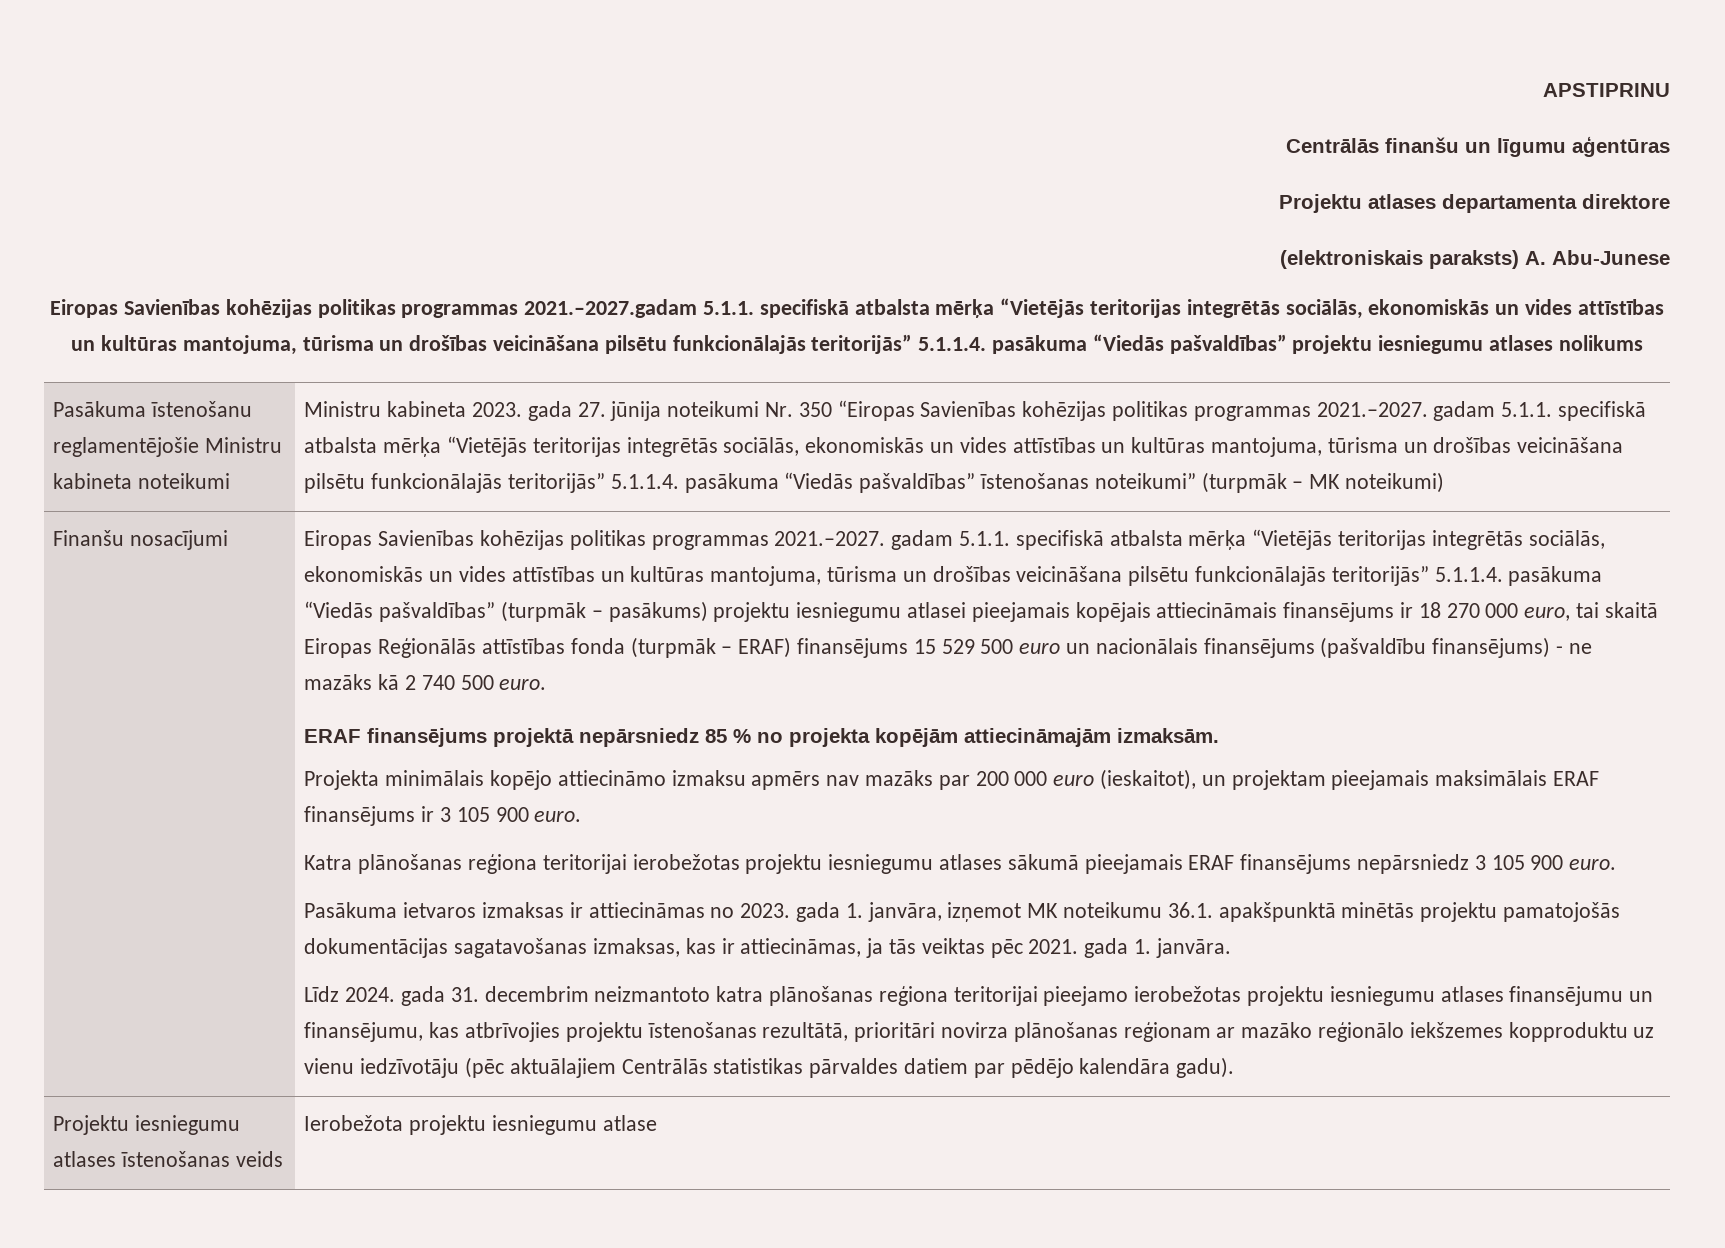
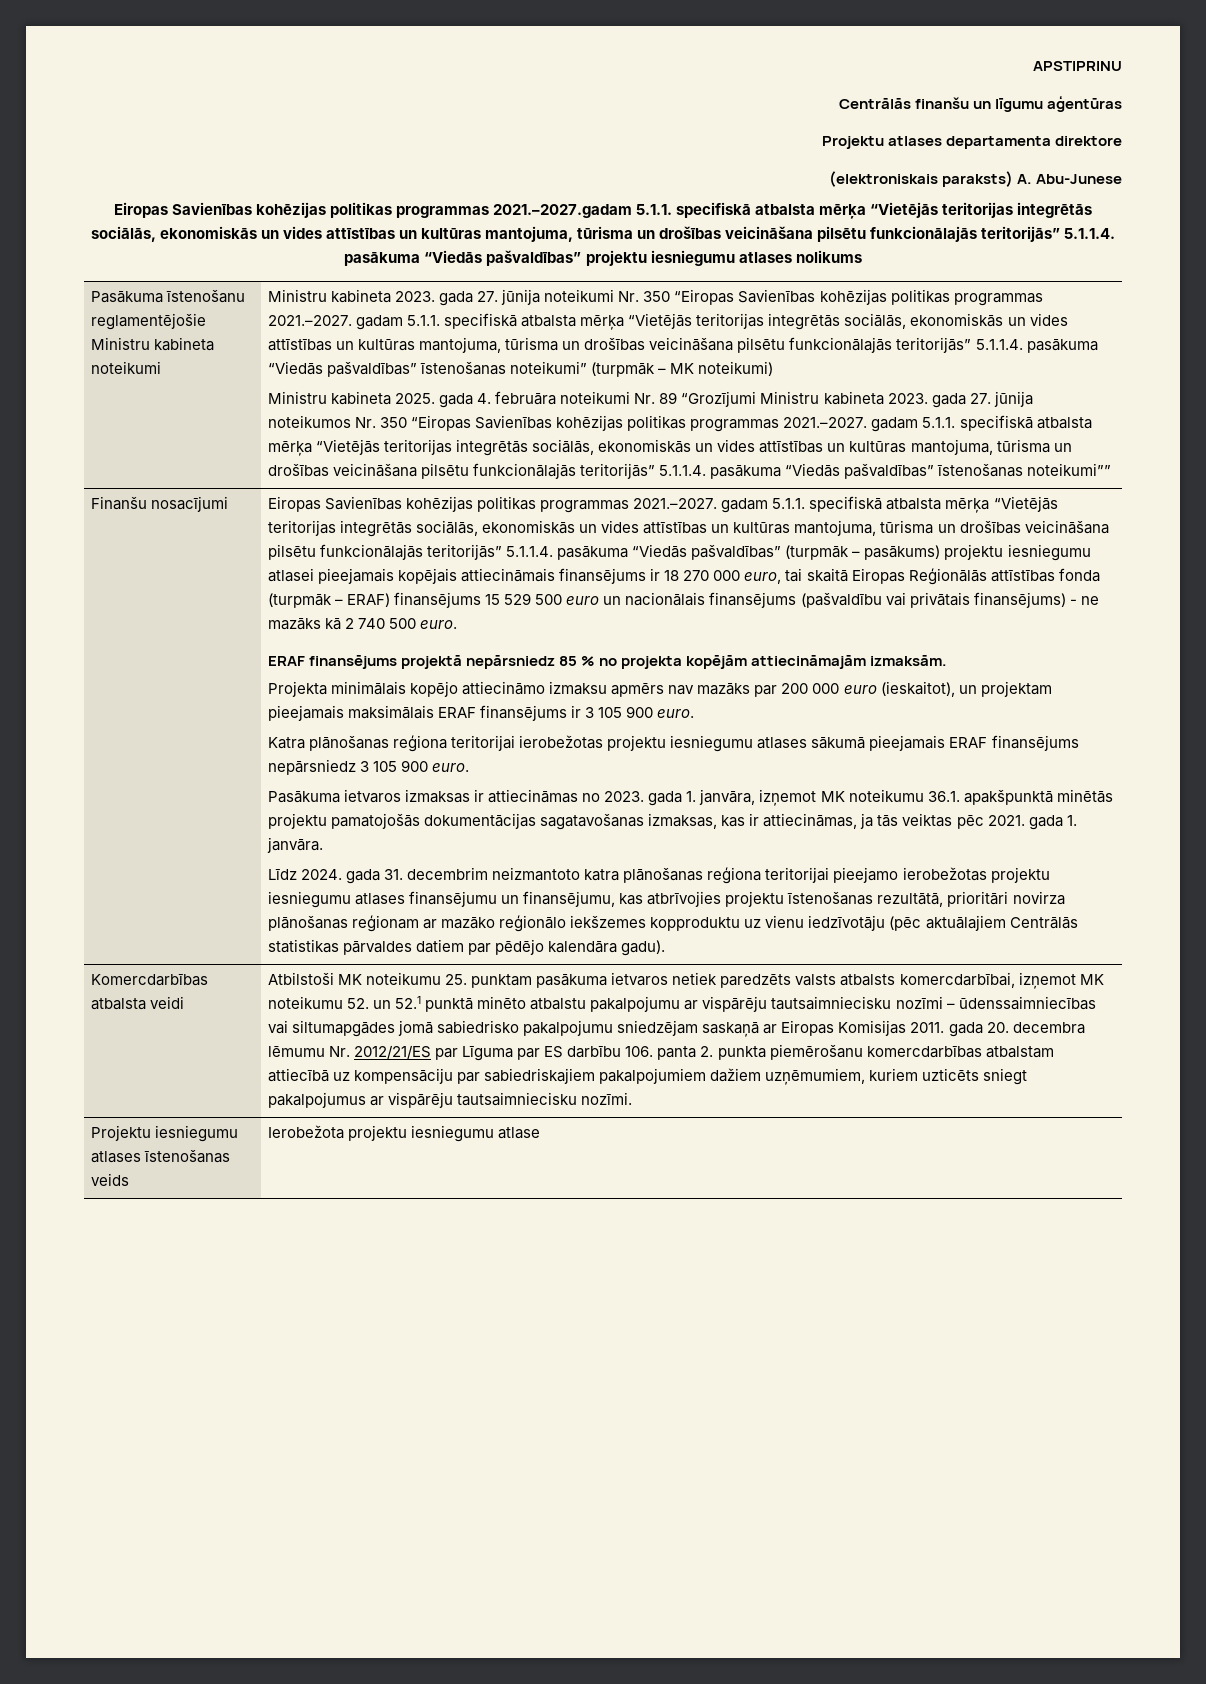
(1445, 482) none -> [267,391,1033,408] [267,415,1092,432] [267,439,1072,456] [267,463,1112,479] // Ministru kabineta 2025. gada 4. februāra noteikumi Nr. 89 “Grozījumi Ministru kabineta 2023. gada 27. jūnija noteikumos Nr. 350 “Eiropas Savienības kohēzijas politikas programmas 2021.–2027. gadam 5.1.1. specifiskā atbalsta mērķa “Vietējās teritorijas integrētās sociālās, ekonomiskās un vides attīstības un kultūras mantojuma, tūrisma un drošības veicināšana pilsētu funkcionālajās teritorijās” 5.1.1.4. pasākuma “Viedās pašvaldības” īstenošanas noteikumi””
(1427, 647) none -> [885,592,970,608] vai privātais
(1235, 1067) none -> [90,974,208,986] [90,996,185,1010] [267,972,1104,989] [267,996,1096,1012] [267,1020,1085,1037] [267,1044,1054,1061] [267,1068,1028,1085] [267,1092,633,1108] // Komercdarbības atbalsta veidi | Atbilstoši MK noteikumu 25. punktam pasākuma ietvaros netiek paredzēts valsts atbalsts komercdarbībai, izņemot MK noteikumu 52. un 52.1 punktā minēto atbalstu pakalpojumu ar vispārēju tautsaimniecisku nozīmi – ūdenssaimniecības vai siltumapgādes jomā sabiedrisko pakalpojumu sniedzējam saskaņā ar Eiropas Komisijas 2011. gada 20. decembra lēmumu Nr. 2012/21/ES par Līguma par ES darbību 106. panta 2. punkta piemērošanu komercdarbības atbalstam attiecībā uz kompensāciju par sabiedriskajiem pakalpojumiem dažiem uzņēmumiem, kuriem uzticēts sniegt pakalpojumus ar vispārēju tautsaimniecisku nozīmi.

